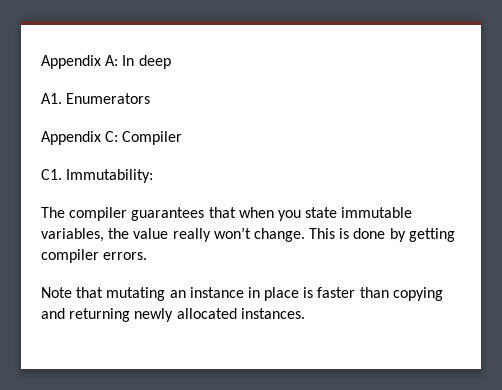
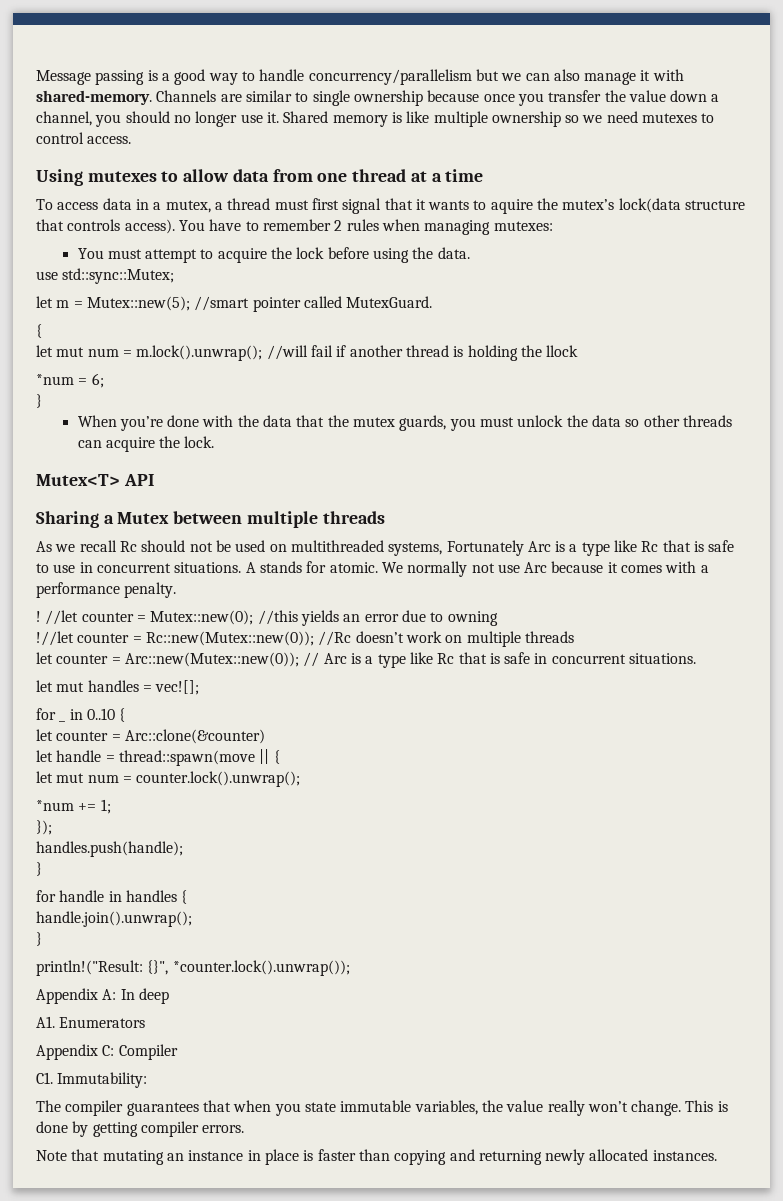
(41, 62) none -> [36,69,684,85] [36,90,720,106] [36,111,715,127] [36,132,132,144] [36,169,484,186] [36,198,746,214] [36,219,553,235] [77,247,470,263] [36,268,175,284] [36,296,433,312] [36,324,42,338] [36,345,579,361] [36,373,104,388] [36,394,42,408] [77,415,732,431] [77,436,215,452] [36,474,154,486] [36,511,385,528] [36,540,735,556] [36,561,709,577] [36,582,177,598] [36,610,498,626] [36,631,574,647] [36,652,697,668] [36,680,200,695] [36,708,56,720] [59,720,66,722] [69,708,126,722] [36,729,265,744] [36,749,280,766] [36,771,301,787] [36,799,111,814] [36,820,52,835] [36,841,183,857] [36,862,42,876] [36,890,188,904] [36,911,192,927] [36,932,42,946] [36,960,350,976] Message passing is a good way to handle concurrency/parallelism but we can also manage it with shared-memory. Channels are similar to single ownership because once you transfer the value down a channel, you should no longer use it. Shared memory is like multiple ownership so we need mutexes to control access. // Using mutexes to allow data from one thread at a time // To access data in a mutex, a thread must first signal that it wants to aquire the mutex’s lock(data structure that controls access). You have to remember 2 rules when managing mutexes: // You must attempt to acquire the lock before using the data. // use std::sync::Mutex; // let m = Mutex::new(5); //smart pointer called MutexGuard. // { // let mut num = m.lock().unwrap(); //will fail if another thread is holding the llock // *num = 6; // } // When you’re done with the data that the mutex guards, you must unlock the data so other threads can acquire the lock. // Mutex<T> API // Sharing a Mutex between multiple threads // As we recall Rc should not be used on multithreaded systems, Fortunately Arc is a type like Rc that is safe to use in concurrent situations. A stands for atomic. We normally not use Arc because it comes with a performance penalty. // ! //let counter = Mutex::new(0); //this yields an error due to owning // !//let counter = Rc::new(Mutex::new(0)); //Rc doesn’t work on multiple threads // let counter = Arc::new(Mutex::new(0)); // Arc is a type like Rc that is safe in concurrent situations. // let mut handles = vec![]; // for _ in 0..10 { // let counter = Arc::clone(&counter) // let handle = thread::spawn(move || { // let mut num = counter.lock().unwrap(); // *num += 1; // }); // handles.push(handle); // } // for handle in handles { // handle.join().unwrap(); // } // println!("Result: {}", *counter.lock().unwrap()); //

